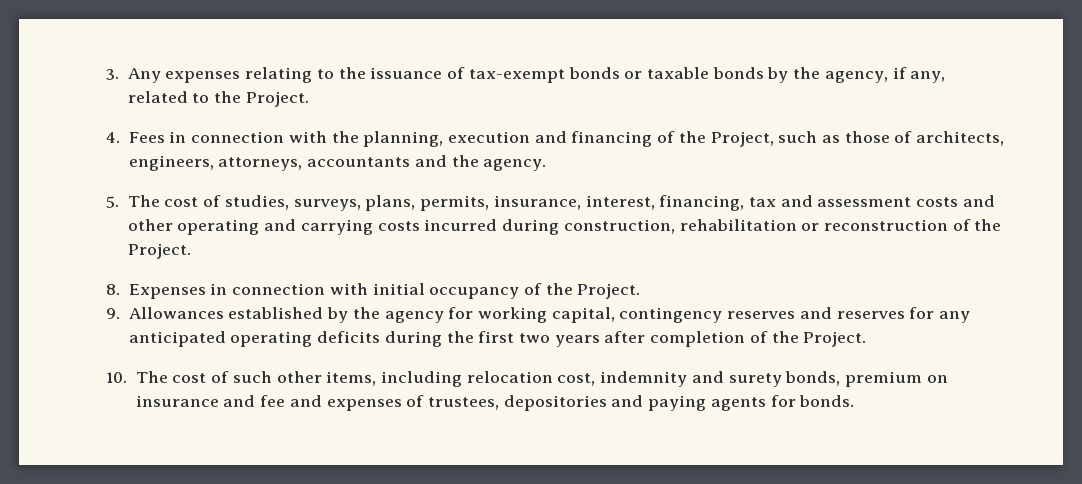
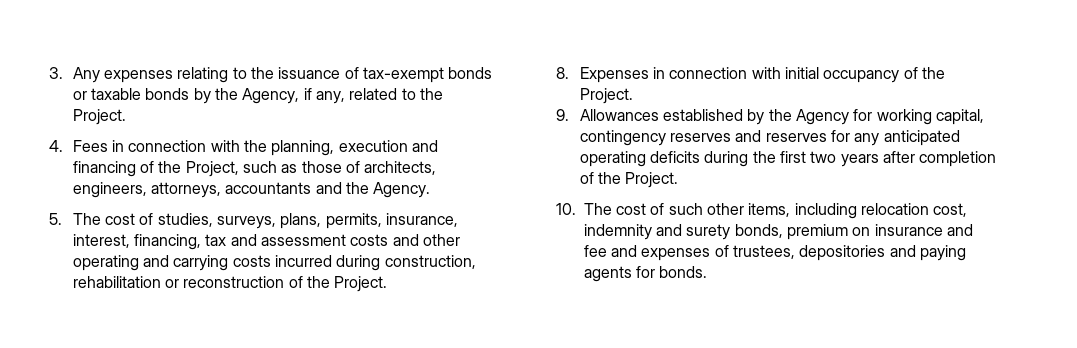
[824,71,888,83] agency, -> [242,88,300,104] Agency,
[483,159,547,171] agency. -> [373,182,431,198] Agency.
[384,311,444,323] agency -> [795,109,849,125] Agency

